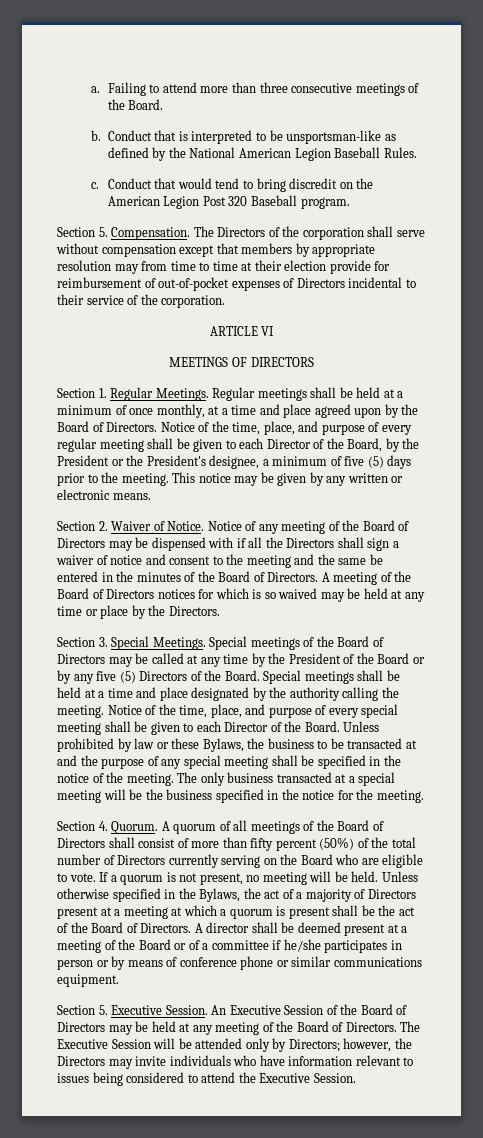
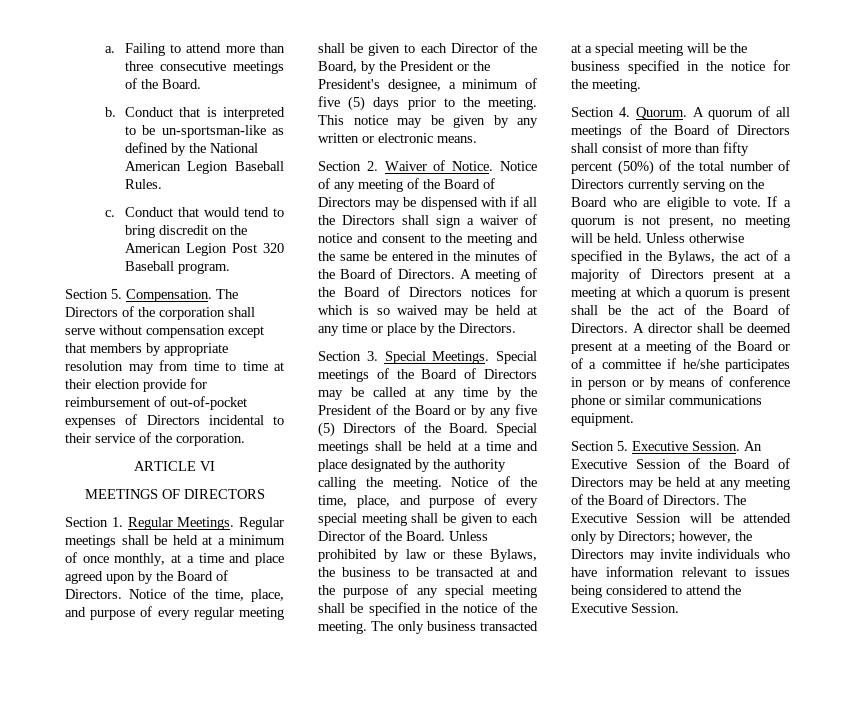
[286,130,382,144] unsportsman-like -> [161,125,266,138] un-sportsman-like

